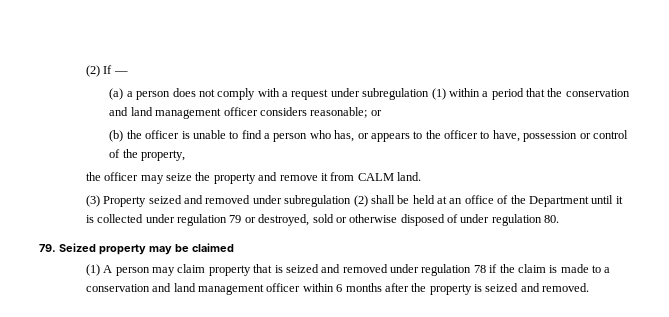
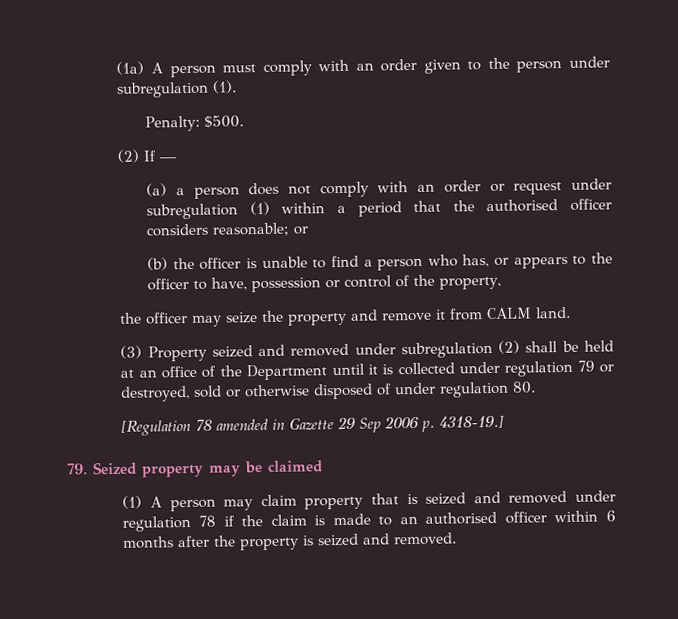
(85, 71) none -> [116,56,610,78] [116,80,238,98] [145,115,245,132] (1a) A person must comply with an order given to the person under subregulation (1). // Penalty: $500. //
[282,91,289,97] a -> [417,180,505,193] an order or
[565,89,630,97] [109,107,222,119] conservation and land management -> [486,199,559,213] authorised
(560, 219) none -> [121,415,505,436] // [Regulation 78 amended in Gazette 29 Sep 2006 p. 4318-19.]
[604,267,611,273] [85,283,265,295] a conservation and land management -> [399,511,498,525] an authorised

